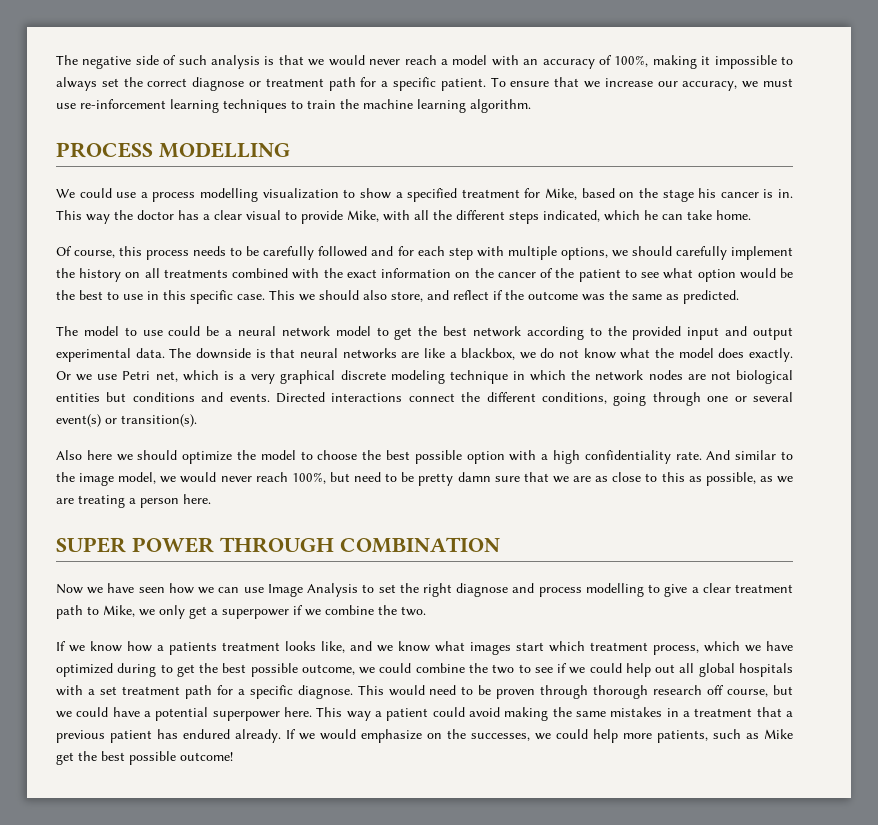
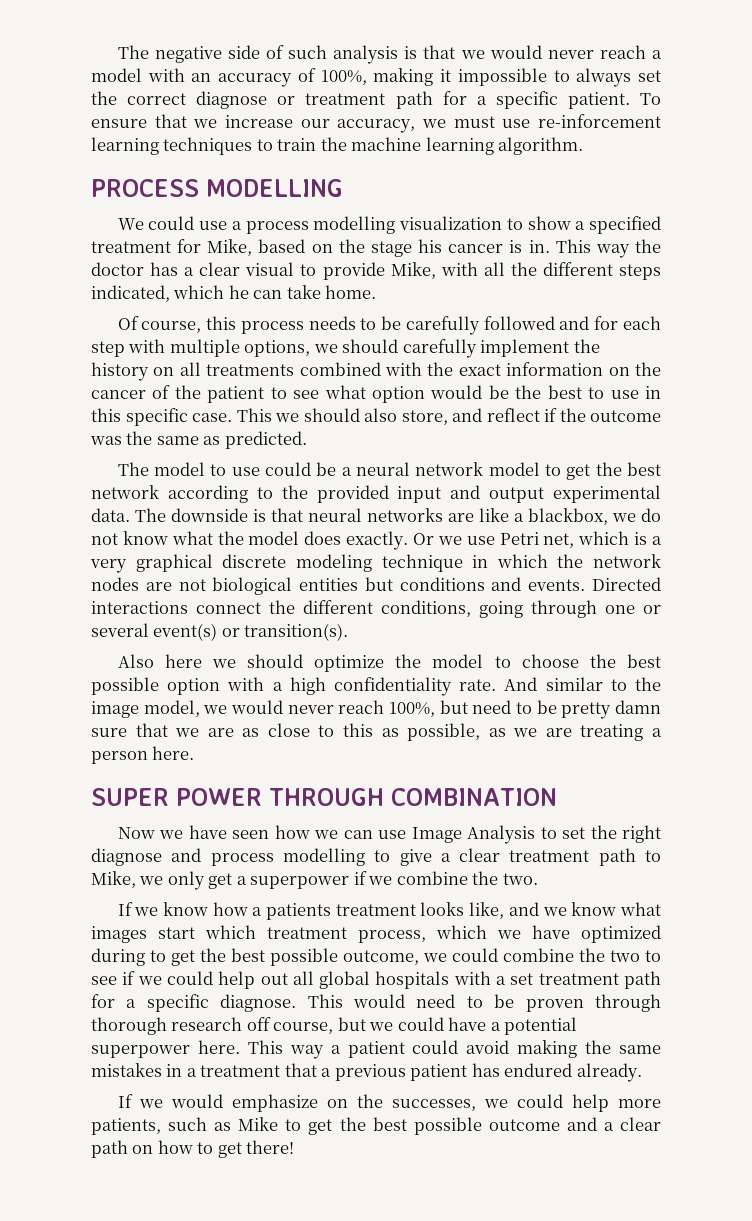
(281, 736) none -> (642, 1072) //
[56,751,233,765] get the best possible outcome! -> [285,1117,661,1135] [91,1140,295,1158] to get the best possible outcome and a clear path on how to get there!

